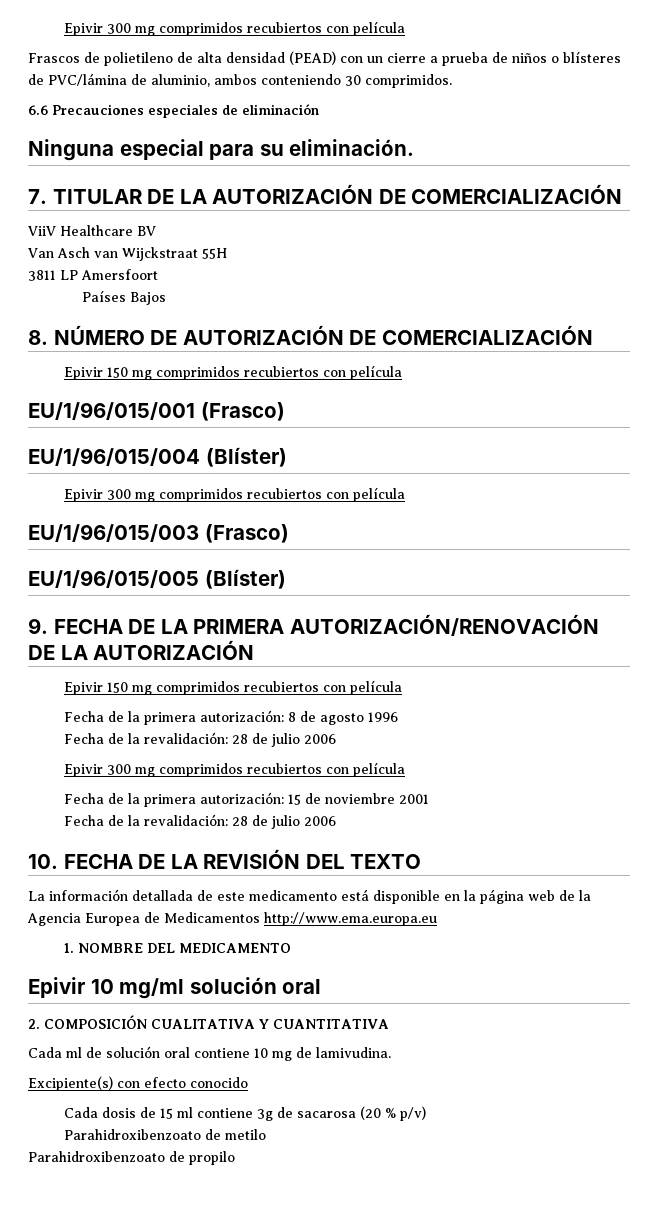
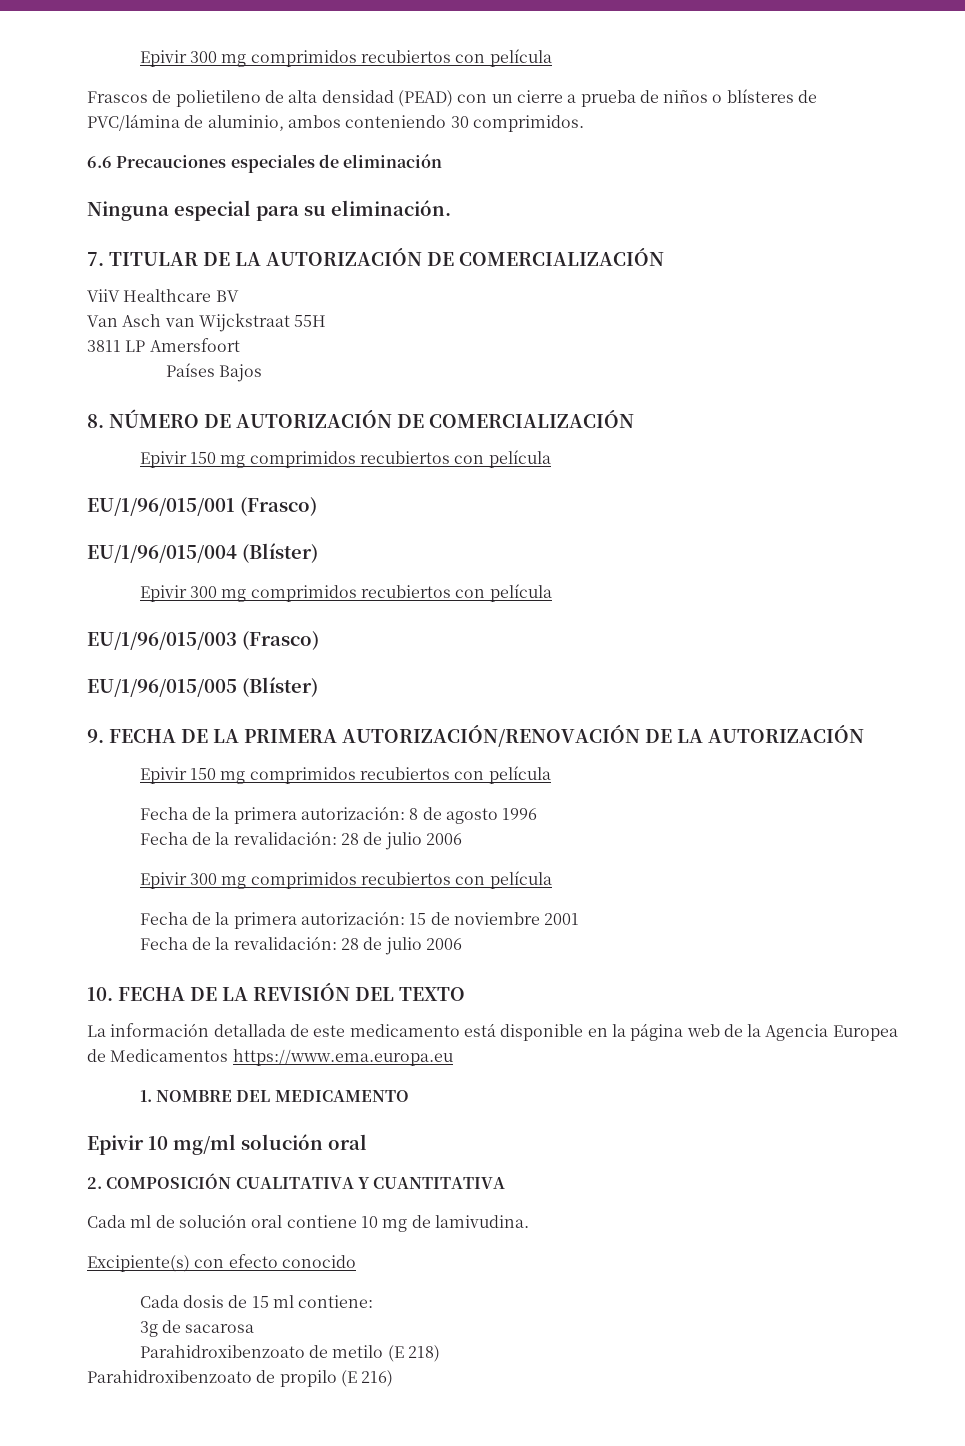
[264,912,437,926] http://www.ema.europa.eu -> [232,1049,453,1066] https://www.ema.europa.eu
[197,1108,254,1118] contiene -> [298,1295,374,1308] contiene: //
[360,1106,427,1121] (20 % p/v) -> (255, 1328) none
(267, 1134) none -> [387,1345,441,1362] (E 218)
(235, 1158) none -> [340,1370,394,1387] (E 216)

